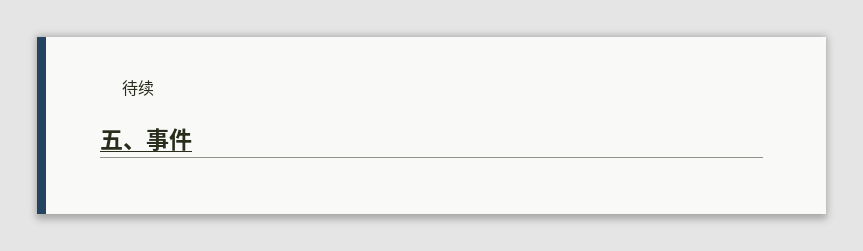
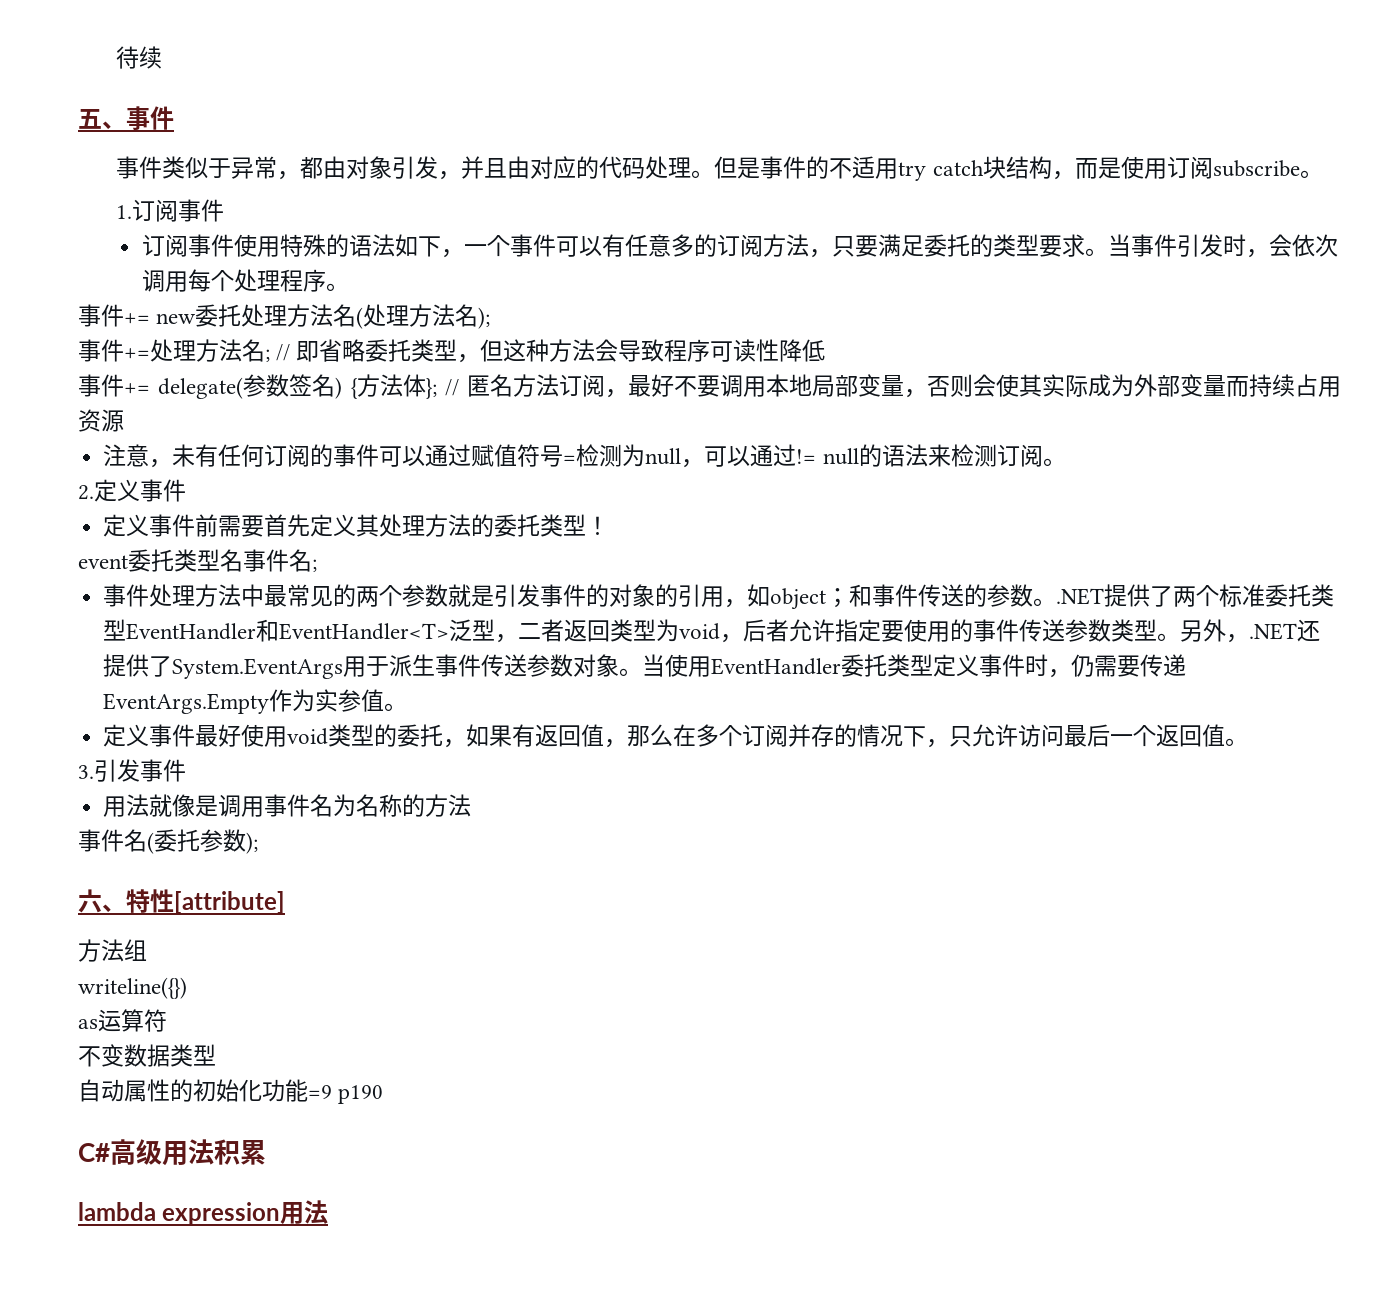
(192, 139) none -> [116,156,1323,181] [116,199,225,222] [141,234,1338,258] [141,269,349,292] [78,304,491,329] [78,339,826,363] [78,374,1341,399] [78,409,124,432] [103,444,1066,468] [78,479,186,502] [103,514,610,537] [78,549,317,572] [103,584,1335,610] [103,619,1321,643] [103,654,1187,679] [103,689,408,714] [103,724,1249,748] [78,759,186,782] [103,794,472,817] [78,829,258,854] [78,889,285,914] [78,939,147,962] [78,977,187,999] [78,1009,167,1032] [78,1044,216,1067] [78,1079,384,1104] [78,1139,266,1166] [78,1200,329,1225] // 事件类似于异常，都由对象引发，并且由对应的代码处理。但是事件的不适用try catch块结构，而是使用订阅subscribe。 // 1.订阅事件 // 订阅事件使用特殊的语法如下，一个事件可以有任意多的订阅方法，只要满足委托的类型要求。当事件引发时，会依次调用每个处理程序。 // 事件+= new委托处理方法名(处理方法名); // 事件+=处理方法名; // 即省略委托类型，但这种方法会导致程序可读性降低 // 事件+= delegate(参数签名) {方法体}; // 匿名方法订阅，最好不要调用本地局部变量，否则会使其实际成为外部变量而持续占用资源 // 注意，未有任何订阅的事件可以通过赋值符号=检测为null，可以通过!= null的语法来检测订阅。 // 2.定义事件 // 定义事件前需要首先定义其处理方法的委托类型！ // event委托类型名事件名; // 事件处理方法中最常见的两个参数就是引发事件的对象的引用，如object；和事件传送的参数。.NET提供了两个标准委托类型EventHandler和EventHandler<T>泛型，二者返回类型为void，后者允许指定要使用的事件传送参数类型。另外，.NET还提供了System.EventArgs用于派生事件传送参数对象。当使用EventHandler委托类型定义事件时，仍需要传递EventArgs.Empty作为实参值。 // 定义事件最好使用void类型的委托，如果有返回值，那么在多个订阅并存的情况下，只允许访问最后一个返回值。 // 3.引发事件 // 用法就像是调用事件名为名称的方法 // 事件名(委托参数); // 六、特性[attribute] // 方法组 // writeline({}) // as运算符 // 不变数据类型 // 自动属性的初始化功能=9 p190 // C#高级用法积累 // lambda expression用法

